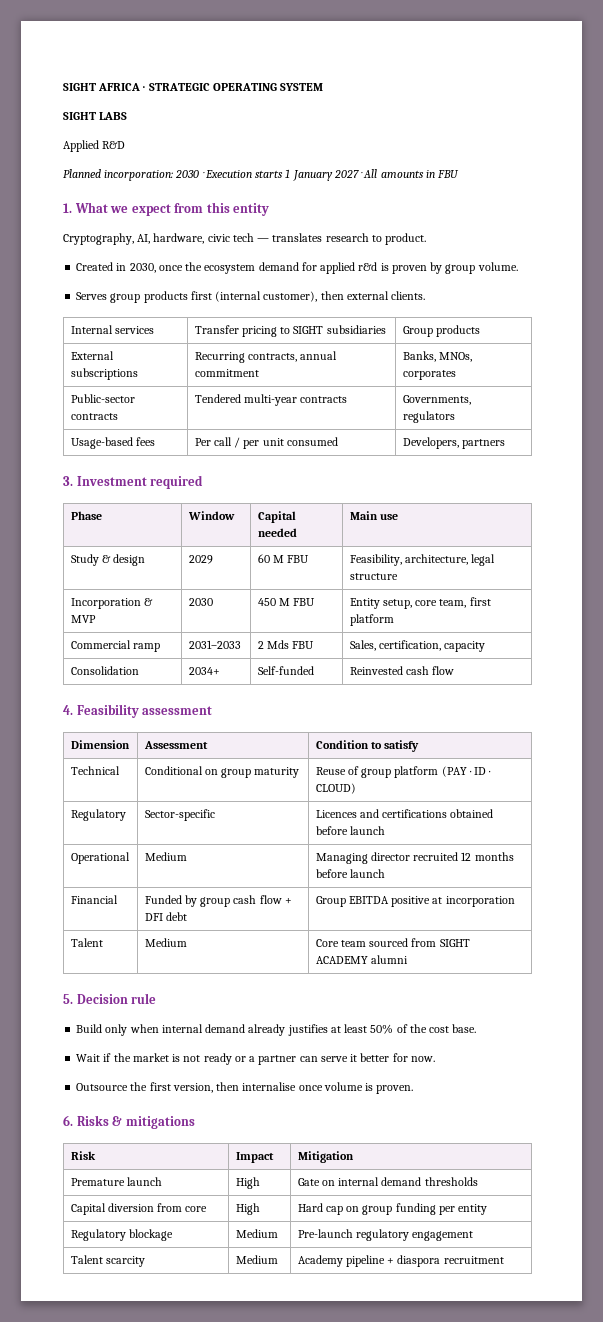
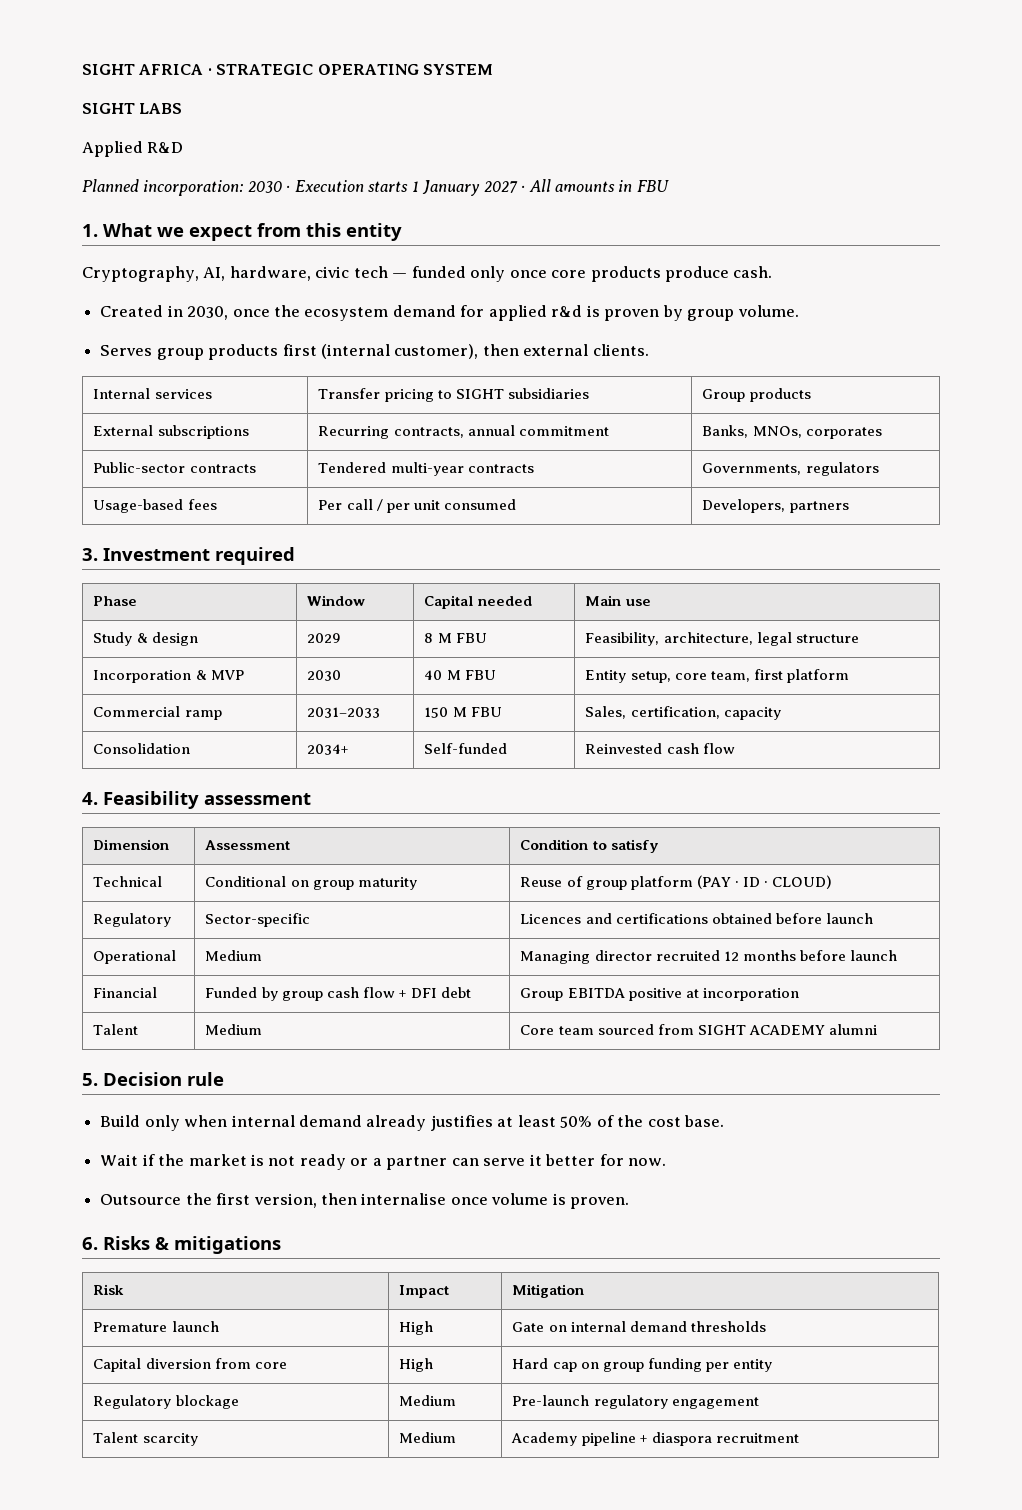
[272,233,427,245] translates research to product. -> [411,266,773,282] funded only once core products produce cash.
[257,554,270,563] 60 -> [424,633,434,643] 8
[257,598,276,606] 450 -> [424,670,443,680] 40
[257,640,289,649] 2 Mds -> [424,707,467,718] 150 M

